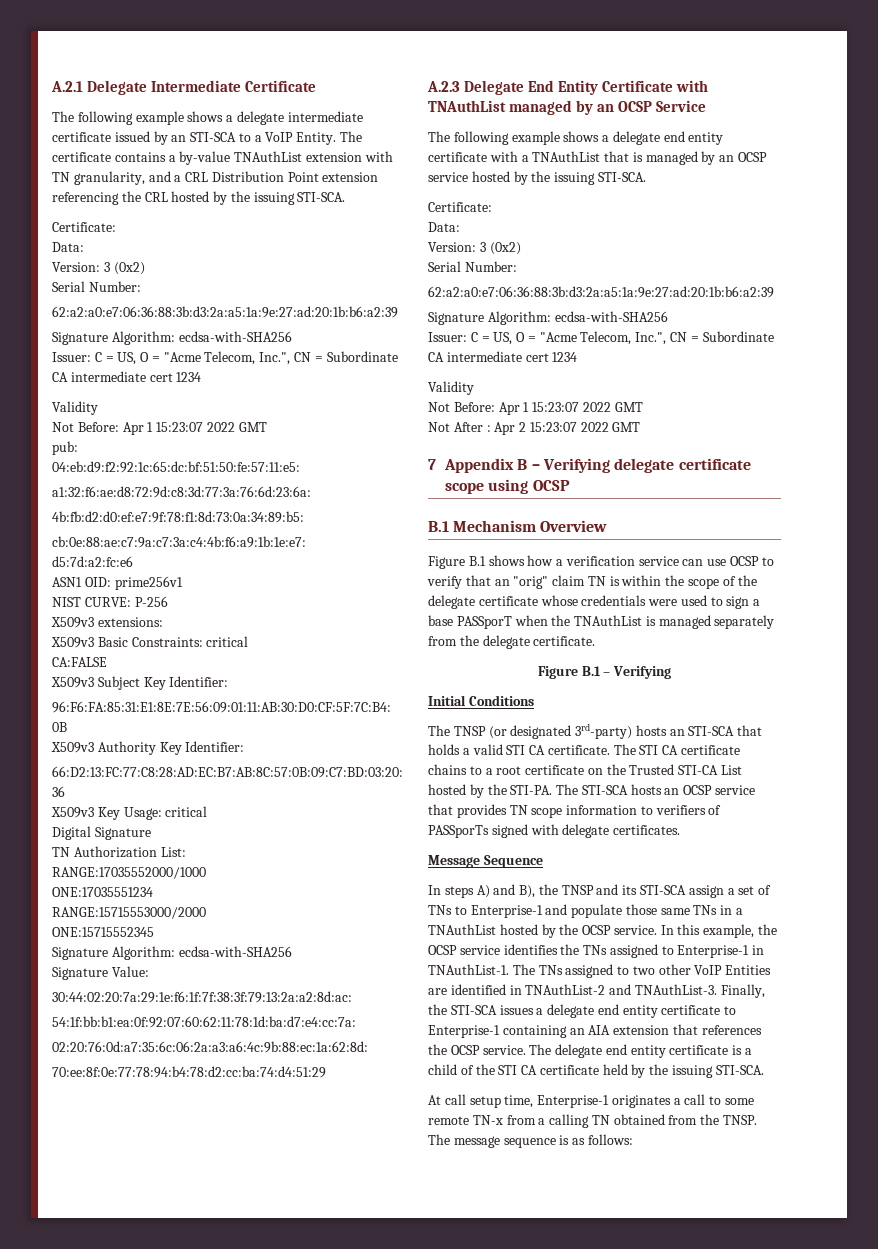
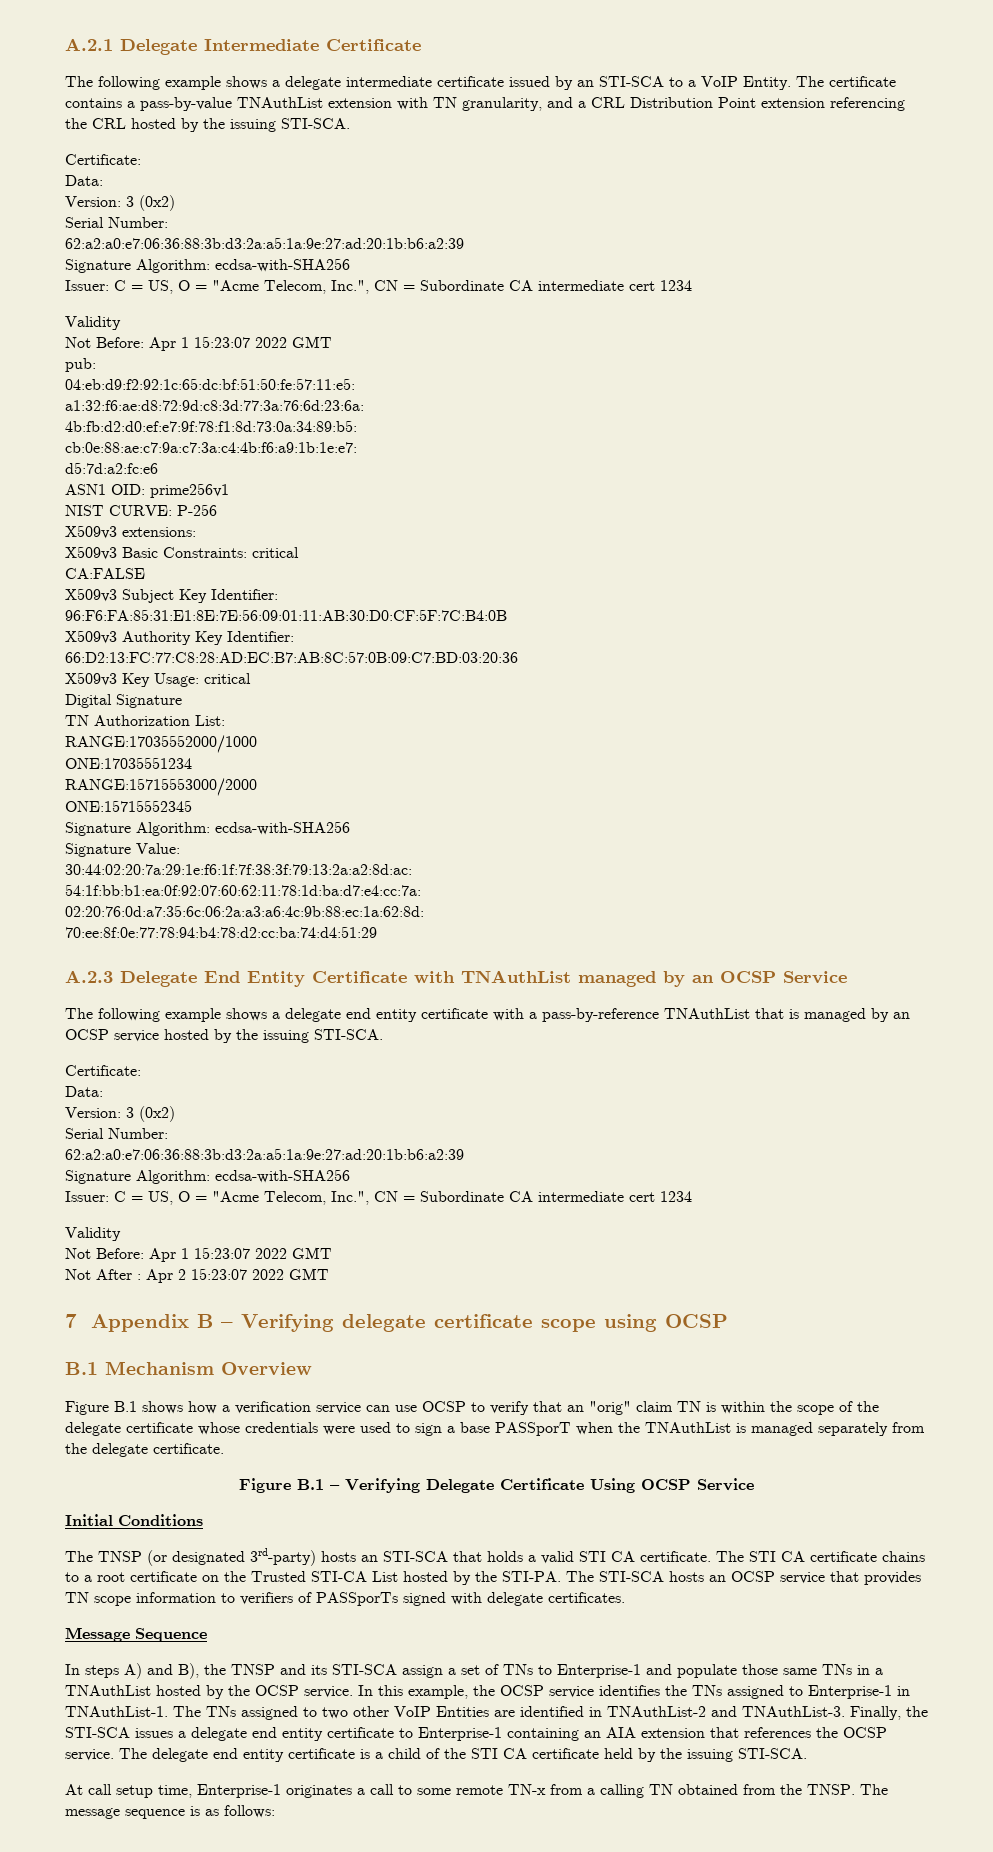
[179,151,231,165] by-value -> [140,97,232,111] pass-by-value
(529, 158) none -> [542,1008,659,1022] pass-by-reference
(672, 672) none -> [426,1478,754,1493] Delegate Certificate Using OCSP Service

